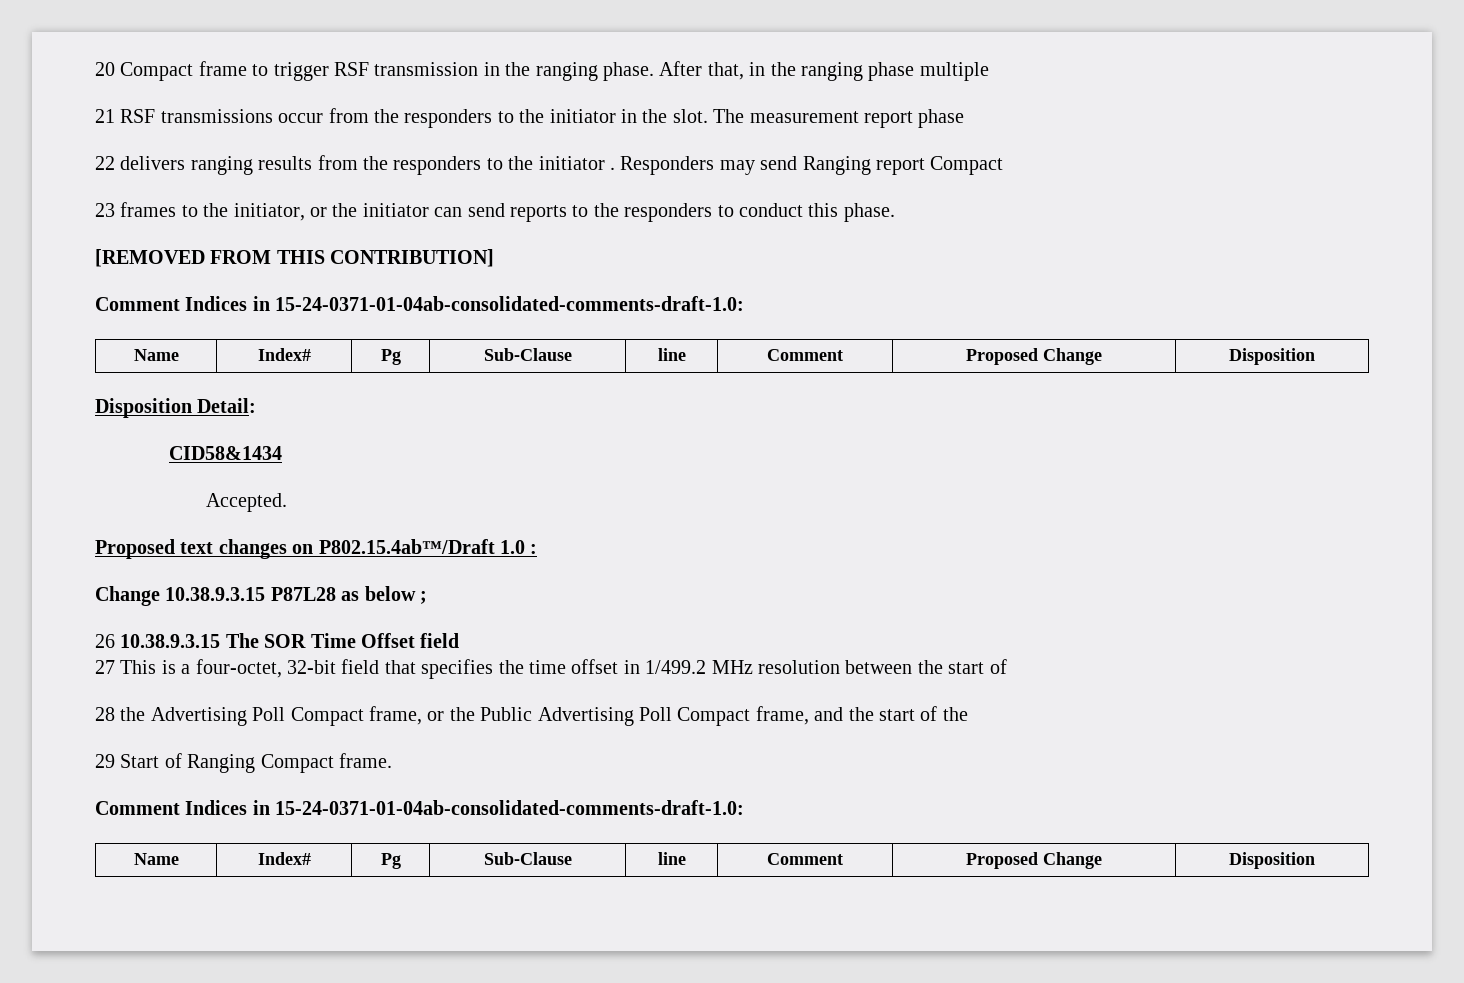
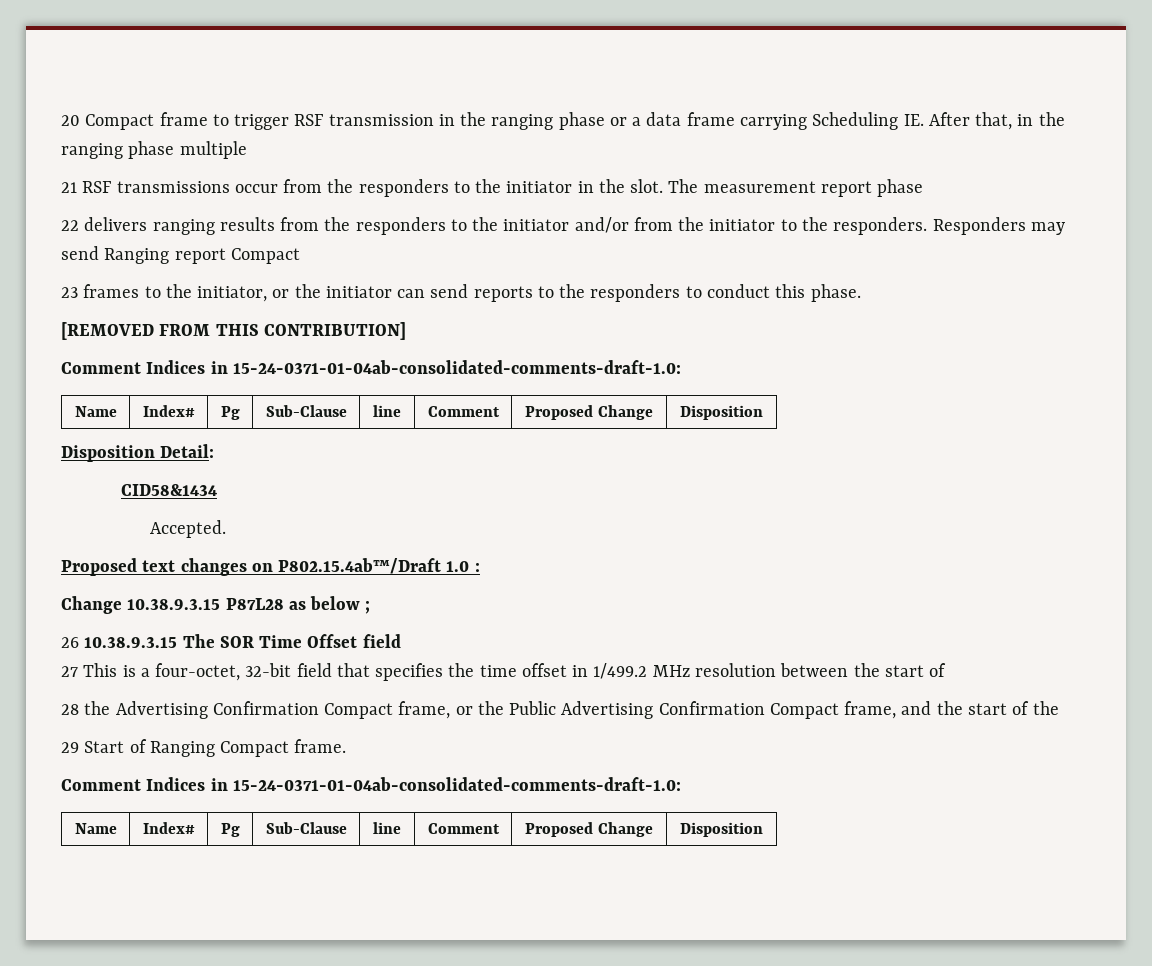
[602,62,654,81] phase. -> [558,112,924,130] phase or a data frame carrying Scheduling IE.
[609,167,615,170] . -> [574,217,928,235] and/or from the initiator to the responders.
[252,707,286,721] Poll -> [212,701,319,715] Confirmation
[638,707,672,721] Poll -> [658,701,765,715] Confirmation

